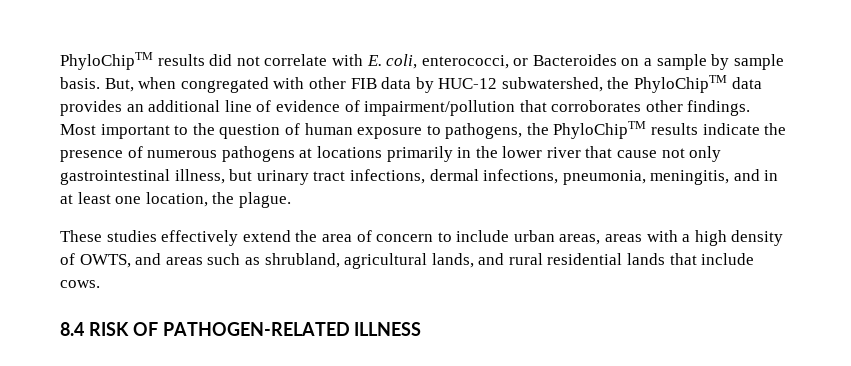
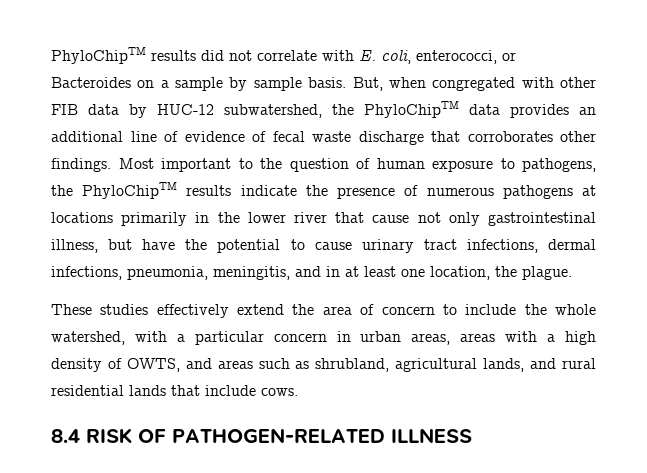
[364,100,516,116] impairment/pollution -> [272,131,424,145] fecal waste discharge
(253, 175) none -> [142,239,352,253] have the potential to cause
(510, 236) none -> [524,304,597,315] [51,331,351,345] the whole watershed, with a particular concern in

